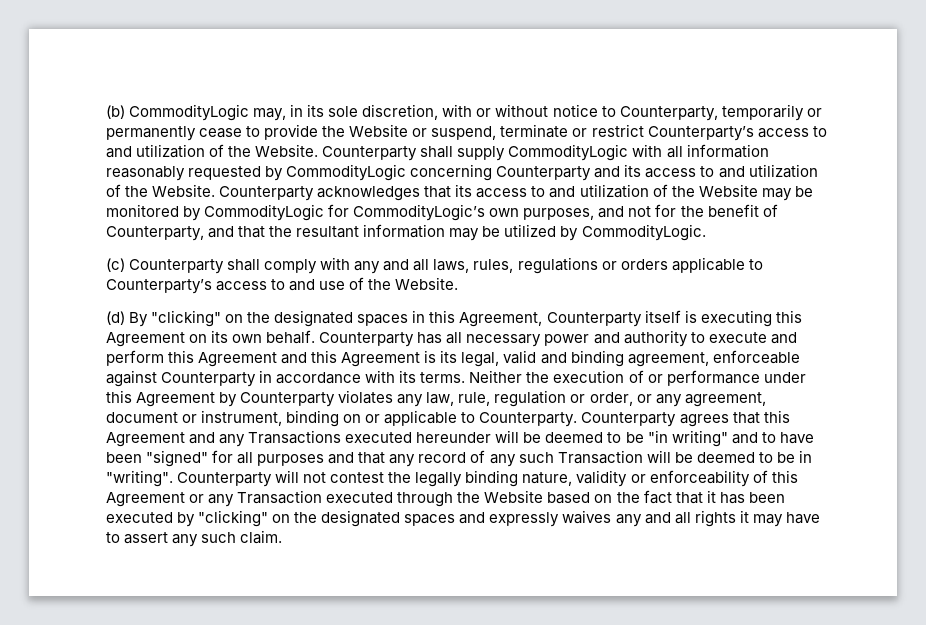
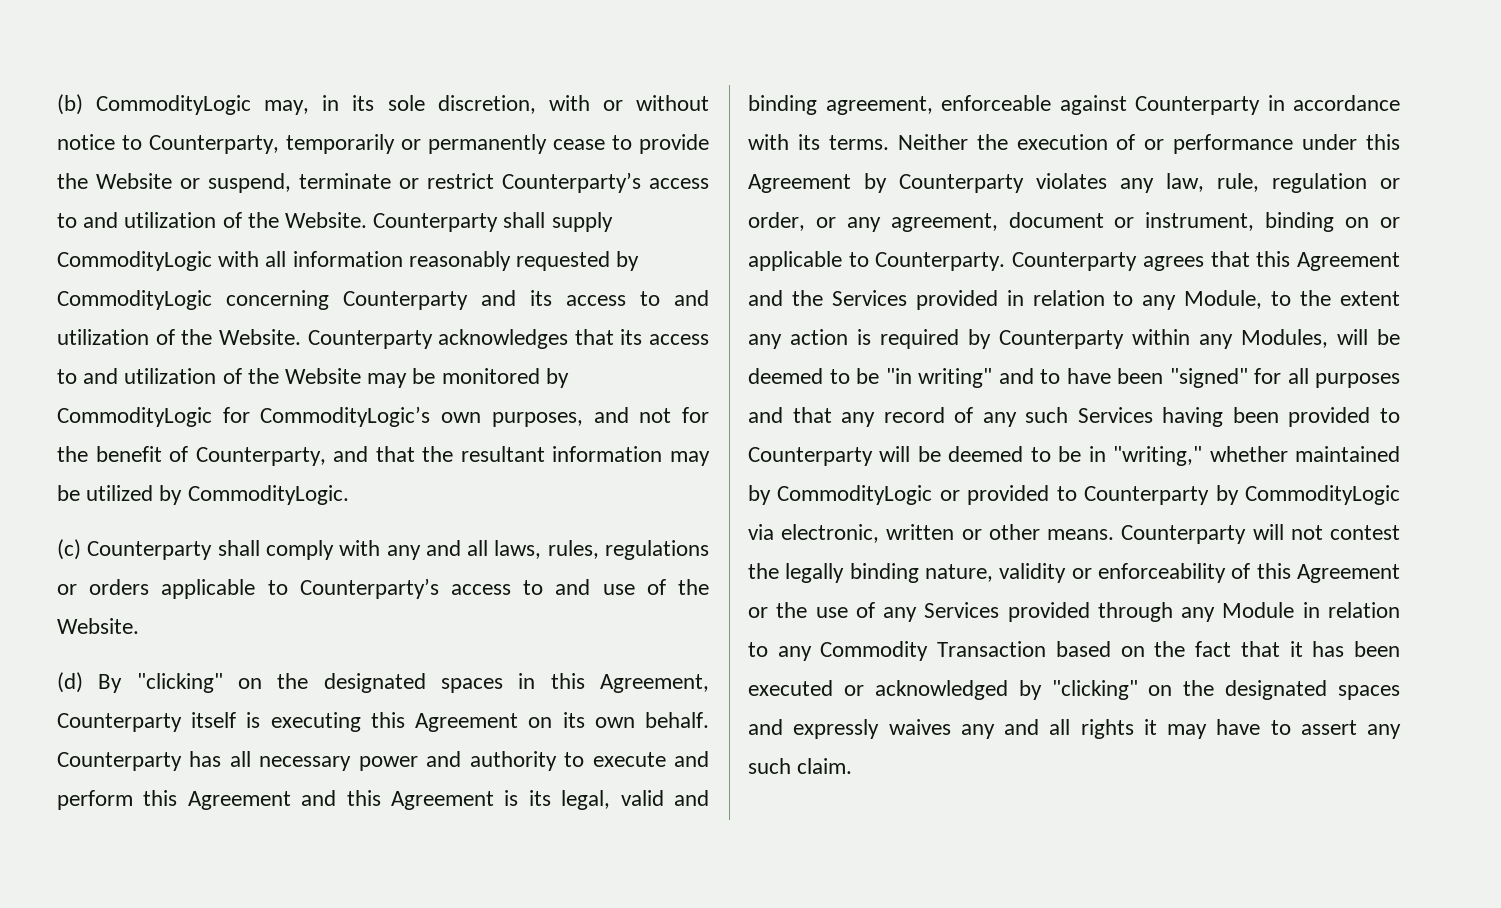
[219,430,492,447] any Transactions executed hereunder -> [791,290,1400,310] [748,329,1328,349] the Services provided in relation to any Module, to the extent any action is required by Counterparty within any Modules,
[557,450,643,464] Transaction -> [1077,407,1400,427] [748,447,873,466] Services having been provided to Counterparty
[106,470,173,487] "writing". -> [1113,446,1400,466] [748,485,1400,505] [748,524,1115,543] "writing," whether maintained by CommodityLogic or provided to Counterparty by CommodityLogic via electronic, written or other means.
[208,490,544,507] any Transaction executed through the Website -> [776,602,1400,622] [748,641,1047,661] the use of any Services provided through any Module in relation to any Commodity Transaction
(173, 517) none -> [843,680,1008,700] or acknowledged

